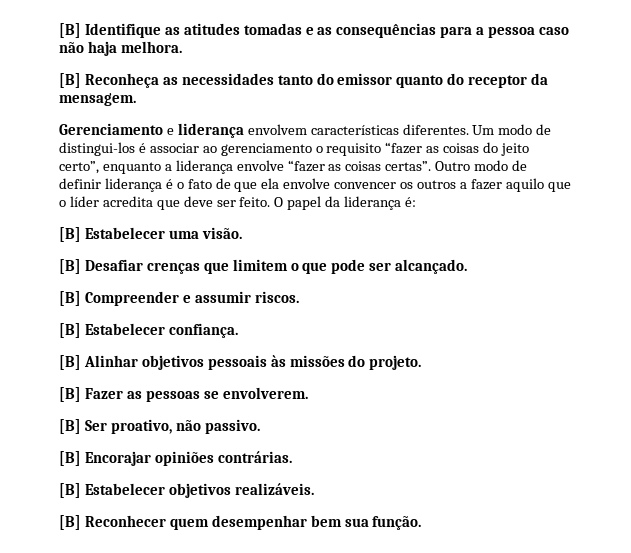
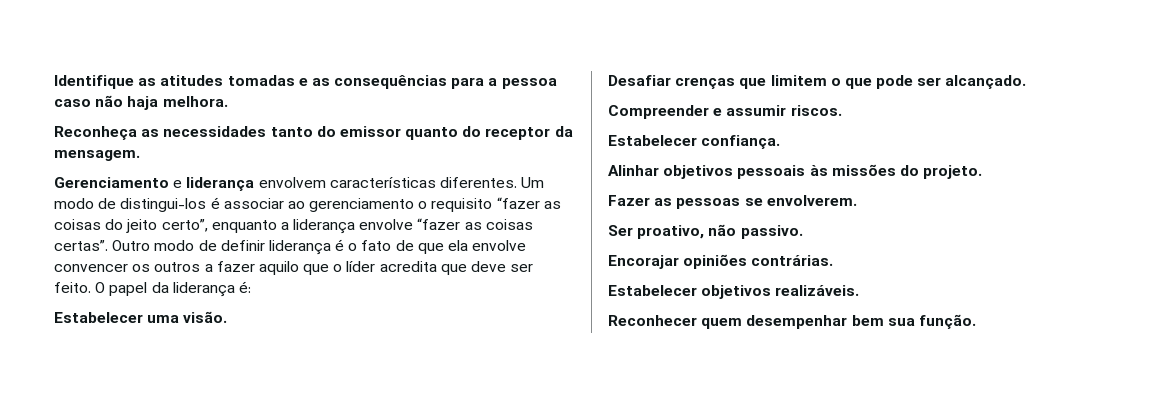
[59,23,81,38] [B] -> (54, 82) none
[59,73,81,88] [B] -> (228, 101) none
[59,227,81,242] [B] -> (251, 287) none
[59,259,81,274] [B] -> (228, 317) none
[59,291,81,306] [B] -> (1027, 82) none
[59,323,81,338] [B] -> (842, 110) none
[59,355,81,370] [B] -> (781, 142) none
[59,387,81,402] [B] -> (983, 172) none
[59,419,81,434] [B] -> (857, 200) none
[59,451,81,466] [B] -> (803, 232) none
[59,483,81,498] [B] -> (834, 260) none
[59,515,81,530] [B] -> (860, 290) none

